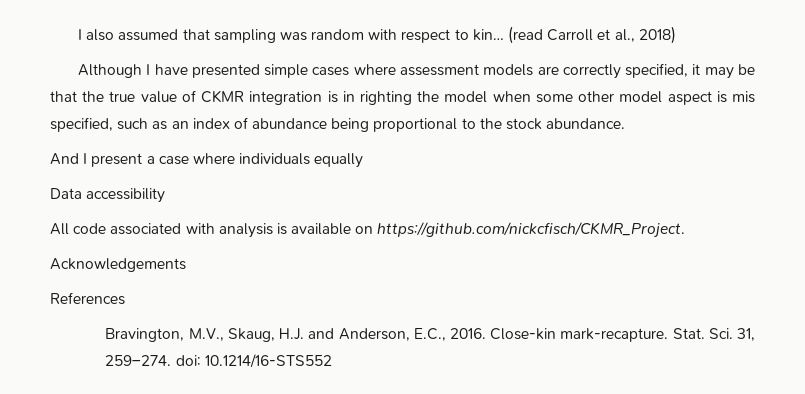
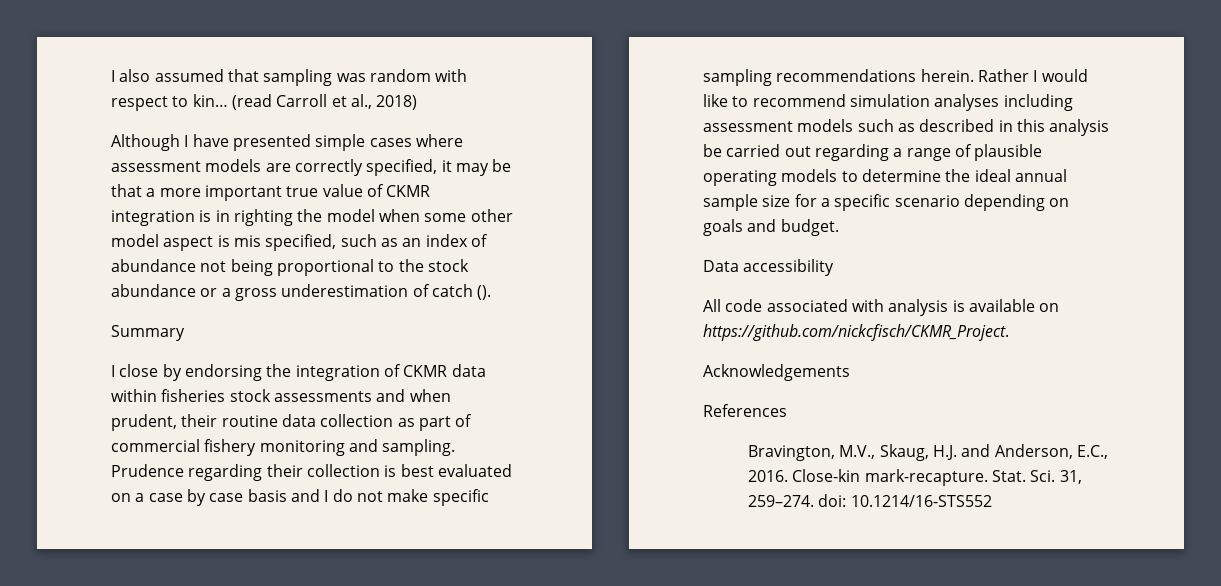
[82,91,105,102] the -> [146,185,282,201] a more important
(328, 123) none -> [200,261,227,272] not
[546,118,626,129] [50,153,364,168] abundance. // And I present a case where individuals equally -> [111,284,492,301] [111,325,185,341] [111,364,486,381] [111,389,451,402] [111,414,473,431] [111,439,456,456] [111,464,512,481] [111,489,489,506] [703,69,1088,86] [703,94,1073,111] [703,119,1110,136] [703,144,1043,161] [703,169,1067,186] [703,194,1070,211] [703,219,839,236] abundance or a gross underestimation of catch (). // Summary // I close by endorsing the integration of CKMR data within fisheries stock assessments and when prudent, their routine data collection as part of commercial fishery monitoring and sampling. Prudence regarding their collection is best evaluated on a case by case basis and I do not make specific sampling recommendations herein. Rather I would like to recommend simulation analyses including assessment models such as described in this analysis be carried out regarding a range of plausible operating models to determine the ideal annual sample size for a specific scenario depending on goals and budget.

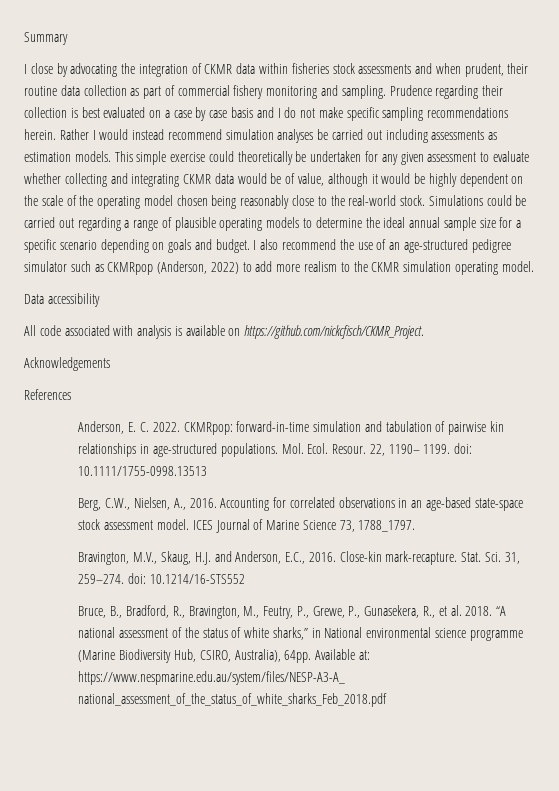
[111,69,468,86] [111,94,418,111] [111,134,463,151] [111,159,512,176] [111,184,431,201] [111,209,513,226] [111,234,488,251] [111,259,469,276] [111,284,492,301] I also assumed that sampling was random with respect to kin… (read Carroll et al., 2018) // Although I have presented simple cases where assessment models are correctly specified, it may be that a more important true value of CKMR integration is in righting the model when some other model aspect is mis specified, such as an index of abundance not being proportional to the stock abundance or a gross underestimation of catch (). // -> (24, 38) none
[184,364,262,381] endorsing -> [70,63,118,77] advocating
[703,94,749,107] like to -> [132,129,165,140] instead
[1003,94,1073,111] [703,119,1110,136] including assessment models such as described in this analysis -> [317,129,498,143] [24,151,529,165] [24,173,524,187] [24,195,512,209] be carried out including assessments as estimation models. This simple exercise could theoretically be undertaken for any given assessment to evaluate whether collecting and integrating CKMR data would be of value, although it would be highly dependent on the scale of the operating model chosen being reasonably close to the real-world stock. Simulations could
(839, 227) none -> [253,239,511,253] [24,261,534,275] I also recommend the use of an age-structured pedigree simulator such as CKMRpop (Anderson, 2022) to add more realism to the CKMR simulation operating model.
(787, 410) none -> [78,421,505,435] [78,443,473,457] [78,466,208,476] [78,497,523,511] [78,519,416,533] // Anderson, E. C. 2022. CKMRpop: forward-in-time simulation and tabulation of pairwise kin relationships in age-structured populations. Mol. Ecol. Resour. 22, 1190– 1199. doi: 10.1111/1755-0998.13513 // Berg, C.W., Nielsen, A., 2016. Accounting for correlated observations in an age-based state-space stock assessment model. ICES Journal of Marine Science 73, 1788_1797.
(992, 501) none -> [78,605,507,619] [78,627,523,641] [78,649,370,663] [78,671,346,685] [78,693,388,707] // Bruce, B., Bradford, R., Bravington, M., Feutry, P., Grewe, P., Gunasekera, R., et al. 2018. “A national assessment of the status of white sharks,” in National environmental science programme (Marine Biodiversity Hub, CSIRO, Australia), 64pp. Available at: https://www.nespmarine.edu.au/system/files/NESP-A3-A_ national_assessment_of_the_status_of_white_sharks_Feb_2018.pdf

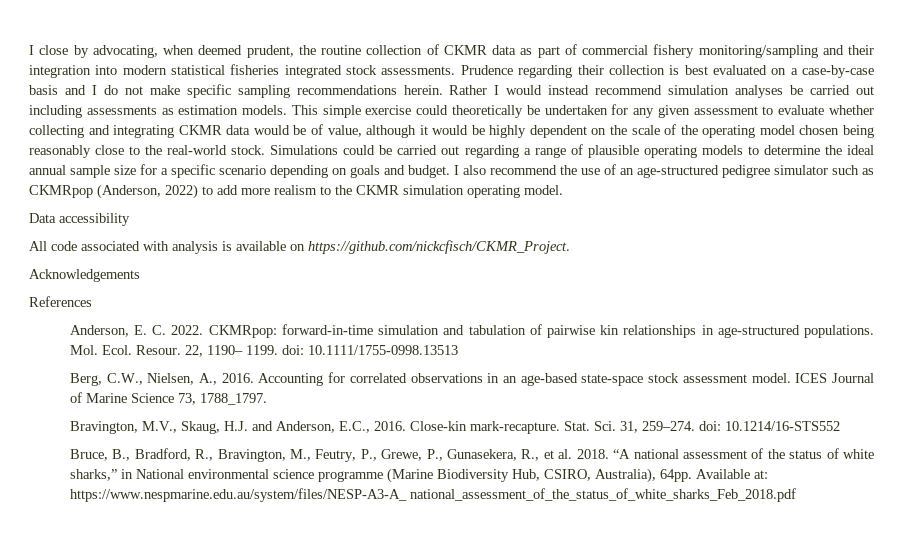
[24,32,68,45] Summary // -> (29, 50) none
[70,63,529,77] [24,85,127,96] advocating the integration of CKMR data within fisheries stock assessments and when prudent, their routine data collection -> [92,44,516,58] advocating, when deemed prudent, the routine collection of CKMR data
[266,85,386,99] monitoring and sampling. -> [698,45,874,58] [29,64,456,78] monitoring/sampling and their integration into modern statistical fisheries integrated stock assessments.
[173,107,228,121] case by case -> [802,65,875,78] case-by-case

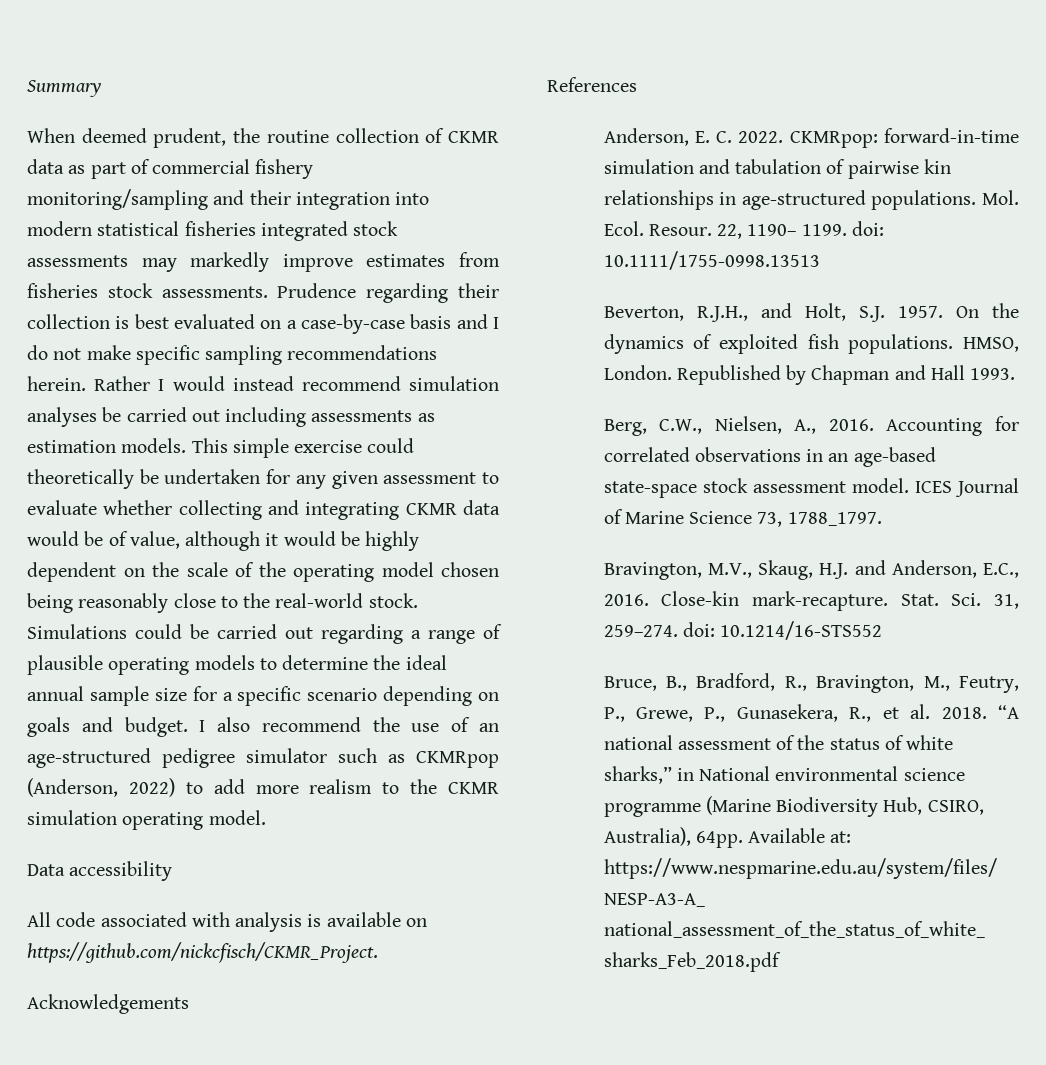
[29,45,194,58] I close by advocating, when -> [27,80,101,97] [27,128,75,143] Summary // When
(378, 70) none -> [27,252,501,272] [27,283,153,298] assessments may markedly improve estimates from fisheries stock
(458, 350) none -> [603,303,1019,322] [603,334,1019,354] [603,365,1016,385] // Beverton, R.J.H., and Holt, S.J. 1957. On the dynamics of exploited fish populations. HMSO, London. Republished by Chapman and Hall 1993.

